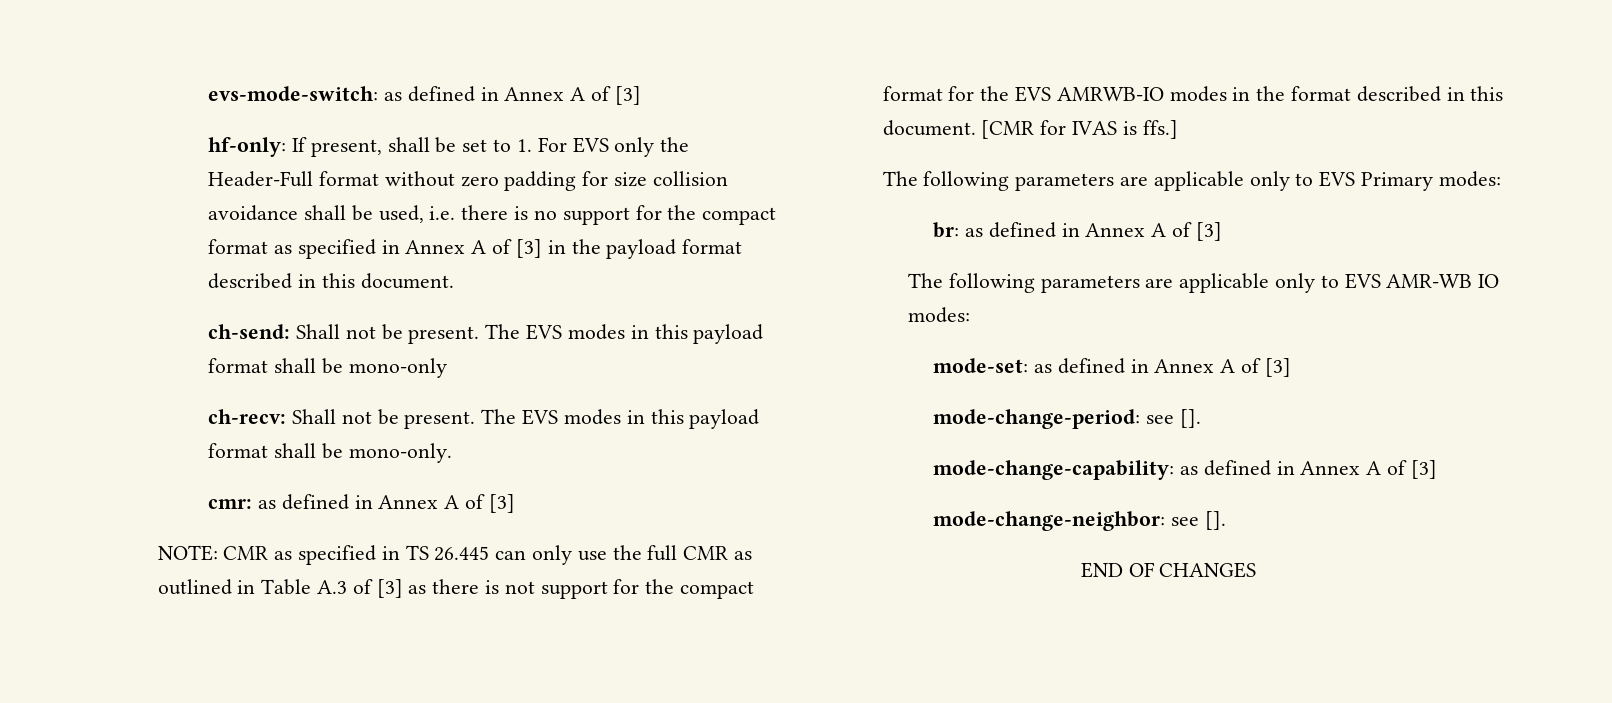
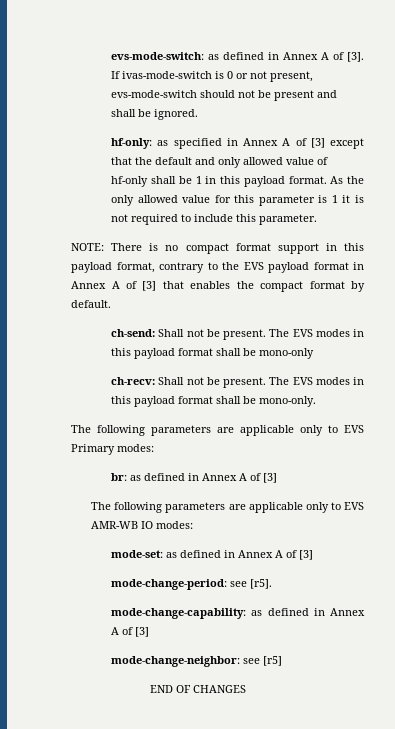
[614,86,641,105] [208,137,690,157] [208,171,728,191] [208,205,777,225] [208,239,269,254] [3] // hf-only: If present, shall be set to 1. For EVS only the Header-Full format without zero padding for size collision avoidance shall be used, i.e. there is no support for the compact format -> [346,52,364,62] [111,71,314,82] [111,90,338,101] [111,109,199,120] [111,138,153,149] [3]. If ivas-mode-switch is 0 or not present, evs-mode-switch should not be present and shall be ignored. // hf-only:
[547,239,743,259] [208,273,454,289] in the payload format described in this document. -> [330,138,364,149] [111,157,329,168] [111,176,365,187] [111,195,364,206] [111,214,318,225] [71,243,365,254] [71,262,365,273] [71,281,365,292] [71,300,112,308] except that the default and only allowed value of hf-only shall be 1 in this payload format. As the only allowed value for this parameter is 1 it is not required to include this parameter. // NOTE: There is no compact format support in this payload format, contrary to the EVS payload format in Annex A of [3] that enables the compact format by default.
[208,494,515,513] [157,545,753,565] [157,579,755,599] [882,86,1504,102] [882,120,1178,139] // cmr: as defined in Annex A of [3] // NOTE: CMR as specified in TS 26.445 can only use the full CMR as outlined in Table A.3 of [3] as there is not support for the compact format for the EVS AMRWB-IO modes in the format described in this document. [CMR for IVAS is ffs.] -> (317, 401) none
[1179,409,1201,428] []. -> [250,579,273,589] [r5].
[1204,511,1226,530] []. -> [263,656,283,666] [r5]

